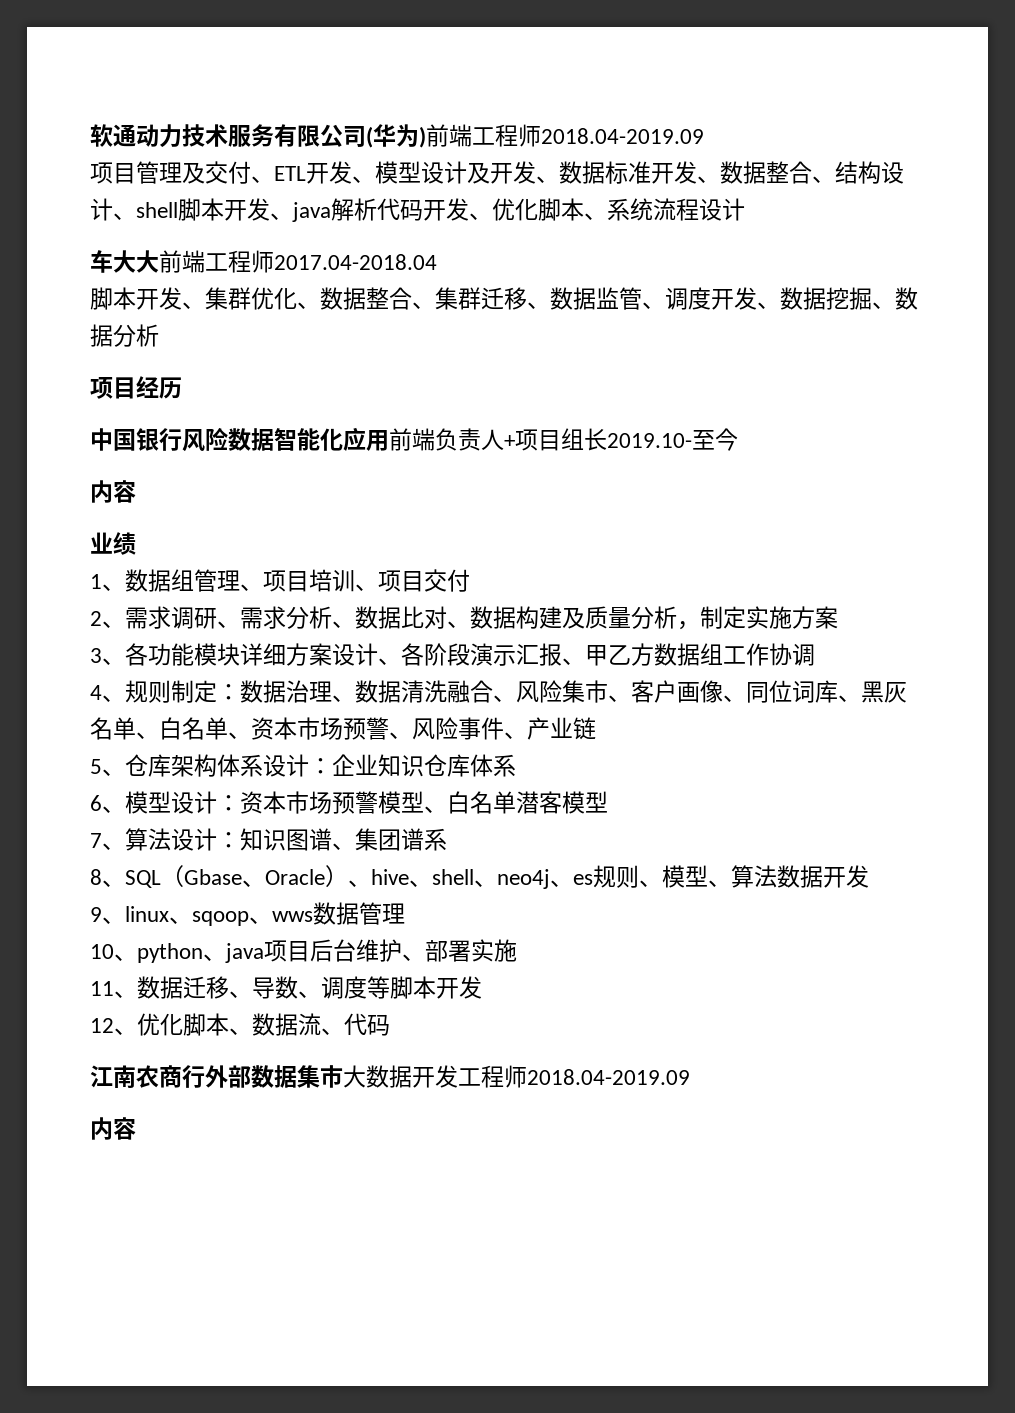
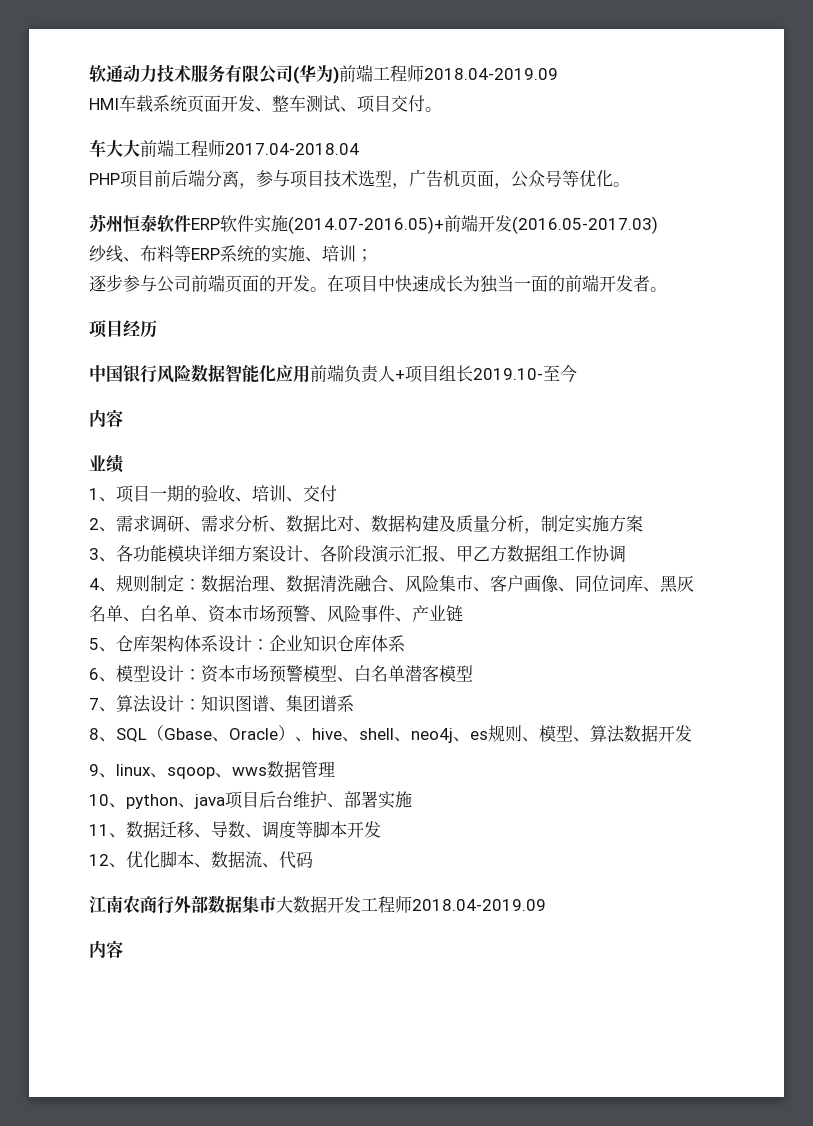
[90,161,904,184] [90,198,745,222] 项目管理及交付、ETL开发、模型设计及开发、数据标准开发、数据整合、结构设计、shell脚本开发、java解析代码开发、优化脚本、系统流程设计 -> [89,95,442,113] HMI车载系统页面开发、整车测试、项目交付。
[90,287,918,310] [90,324,159,347] 脚本开发、集群优化、数据整合、集群迁移、数据监管、调度开发、数据挖掘、数据分析 -> [89,169,630,189] [89,214,658,234] [89,245,373,263] [89,274,667,293] PHP项目前后端分离，参与项目技术选型，广告机页面，公众号等优化。 // 苏州恒泰软件ERP软件实施(2014.07-2016.05)+前端开发(2016.05-2017.03) // 纱线、布料等ERP系统的实施、培训； // 逐步参与公司前端页面的开发。在项目中快速成长为独当一面的前端开发者。
[125,569,424,592] 数据组管理、项目培训、项目 -> [116,485,303,503] 项目一期的验收、培训、

